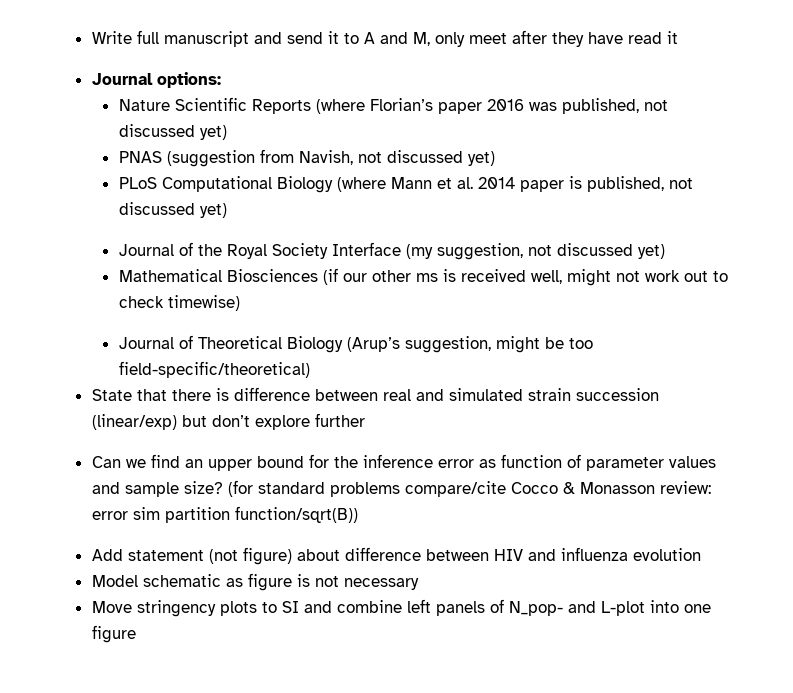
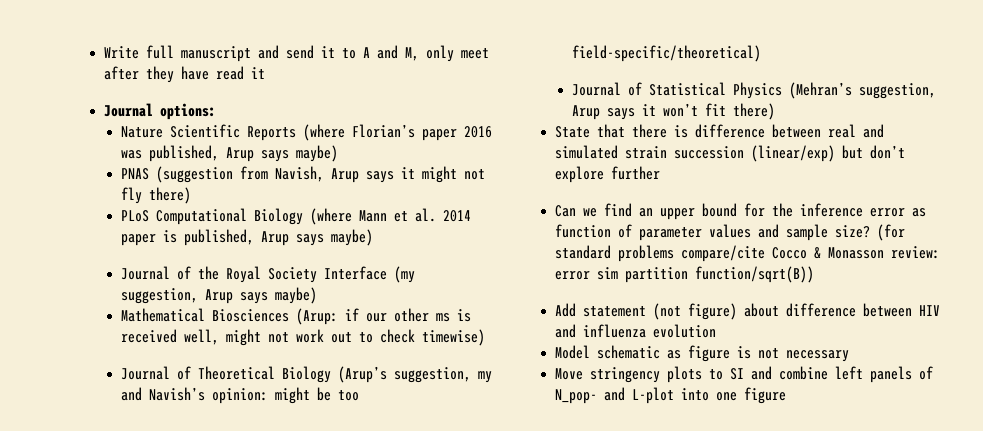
[643,100,668,111] [118,124,227,140] not discussed yet) -> [226,145,339,162] Arup says maybe)
[357,150,495,166] not discussed yet) -> [331,166,486,183] [121,187,192,204] Arup says it might not fly there)
[668,178,693,189] [118,202,227,218] not discussed yet) -> [261,229,374,246] Arup says maybe)
[527,243,665,259] not discussed yet) -> [205,287,318,304] Arup says maybe)
[322,268,338,285] (if -> [296,308,360,325] (Arup: if
(491, 344) none -> [478,371,493,383] [121,387,269,404] my and Navish’s opinion:
(310, 369) none -> [572,82,937,99] [572,103,776,120] // Journal of Statistical Physics (Mehran’s suggestion, Arup says it won’t fit there)

